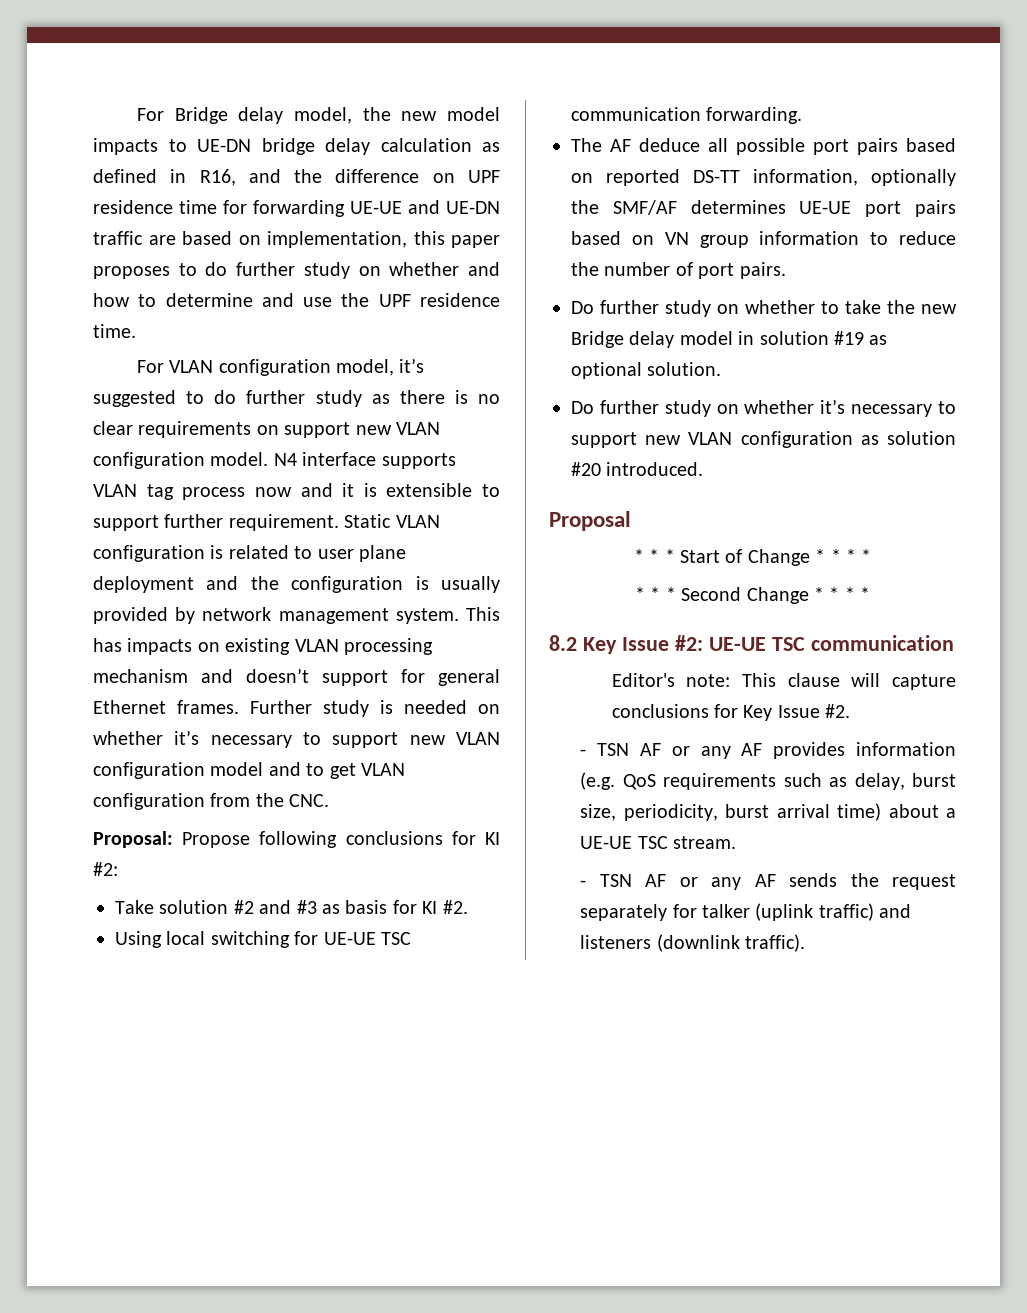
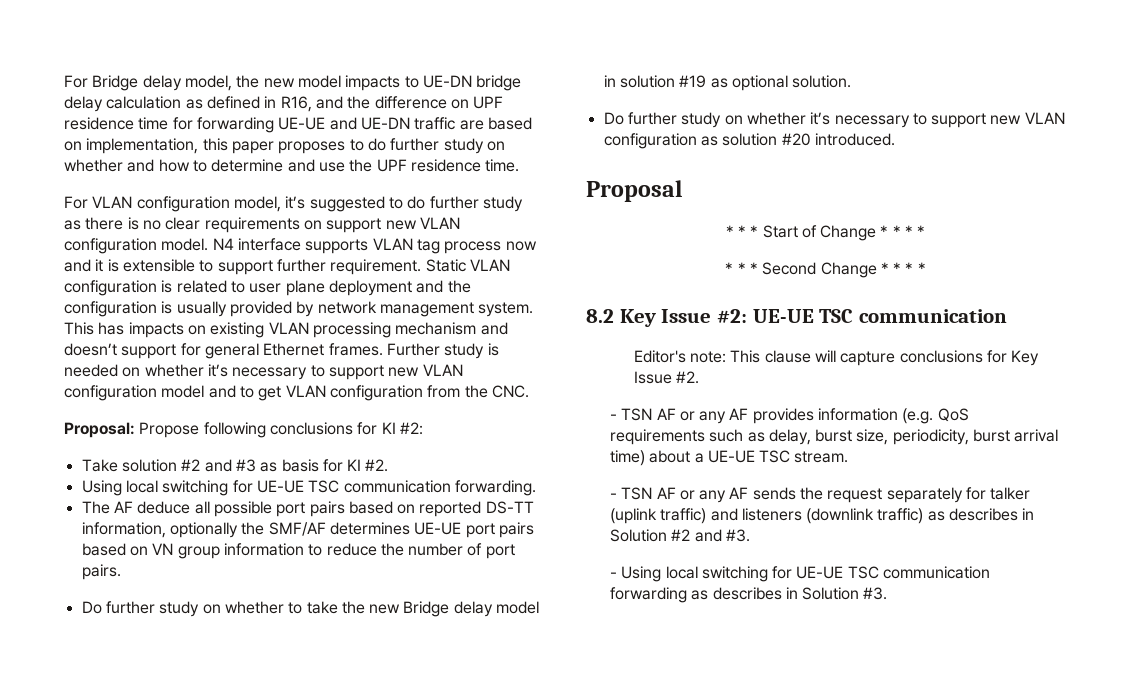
[745,934,806,952] traffic). -> [877,508,1035,524] [609,529,750,542] [609,566,991,582] [609,587,888,603] traffic) as describes in Solution #2 and #3. // - Using local switching for UE-UE TSC communication forwarding as describes in Solution #3.

